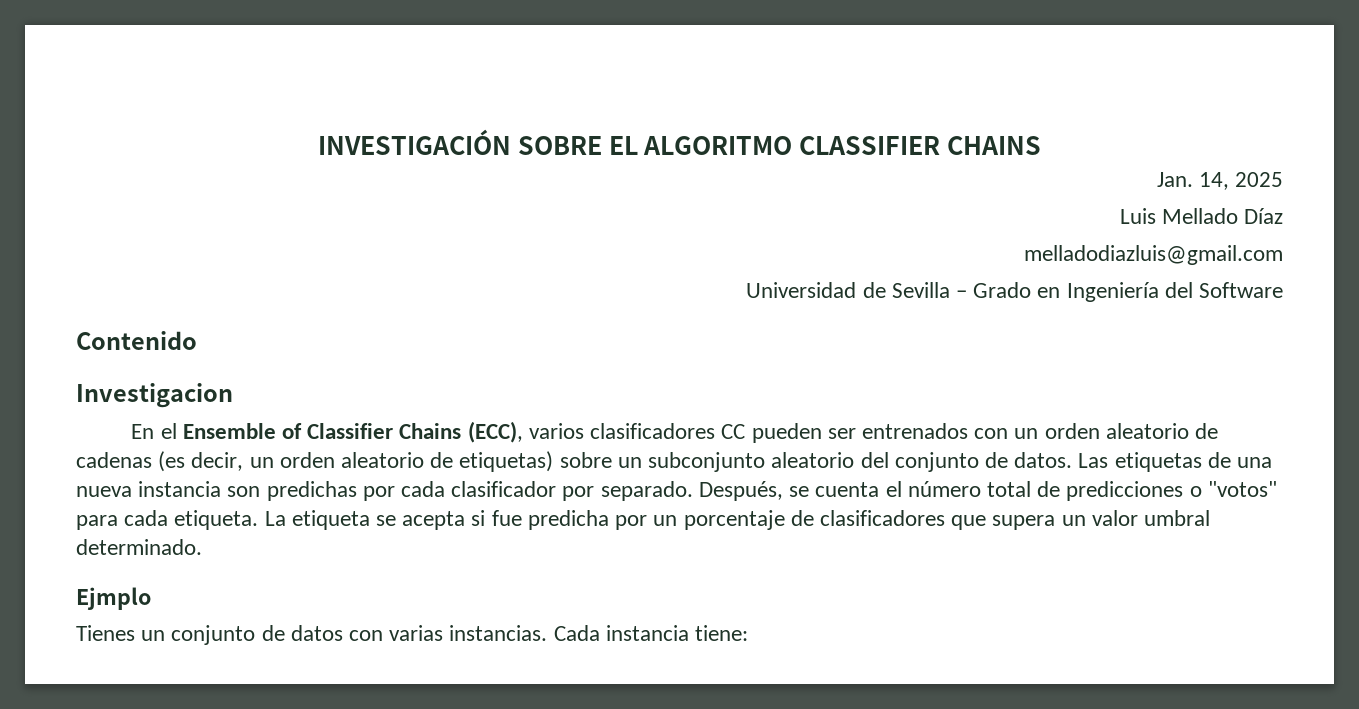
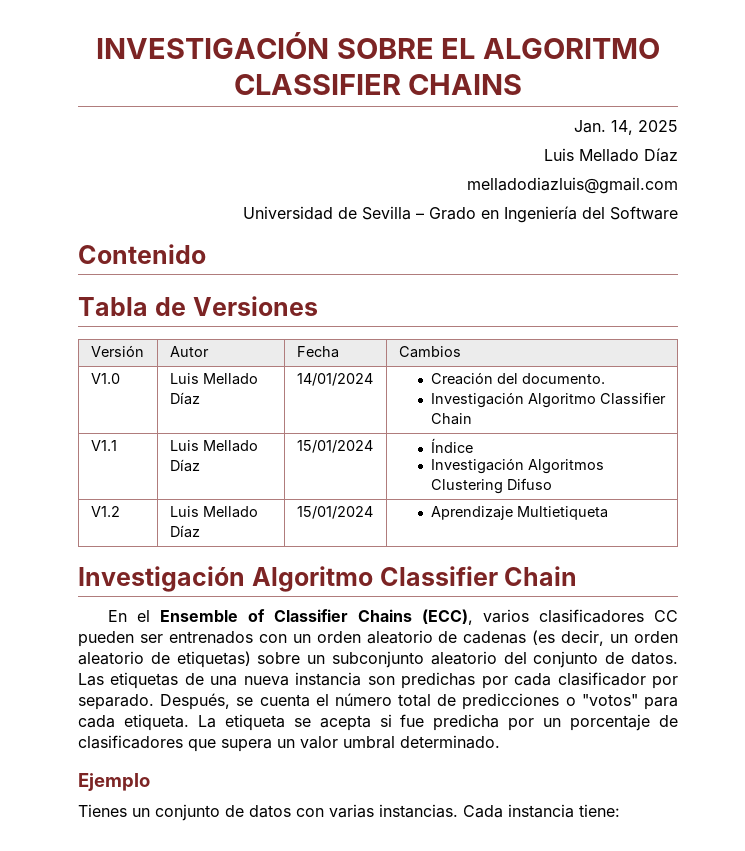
[76,383,233,408] Investigacion -> [78,296,318,316] [90,345,144,357] [169,346,209,357] [296,346,339,358] [398,346,461,358] [90,373,120,384] [169,373,258,385] [169,392,200,405] [296,373,373,386] [430,372,605,385] [430,392,666,408] [430,413,472,425] [90,440,117,451] [169,440,258,452] [169,459,200,472] [296,440,373,453] [430,438,473,453] [430,458,604,474] [430,478,552,494] [90,506,120,517] [169,506,258,518] [169,525,200,538] [296,506,373,519] [430,506,608,520] [78,566,578,592] Tabla de Versiones // Versión | Autor | Fecha | Cambios // V1.0 | Luis Mellado Díaz | 14/01/2024 | Creación del documento. // Investigación Algoritmo Classifier Chain // V1.1 | Luis Mellado Díaz | 15/01/2024 | Índice // Investigación Algoritmos Clustering Difuso // V1.2 | Luis Mellado Díaz | 15/01/2024 | Aprendizaje Multietiqueta // Investigación Algoritmo Classifier Chain
[76,587,151,610] Ejmplo -> [78,773,150,791] Ejemplo

